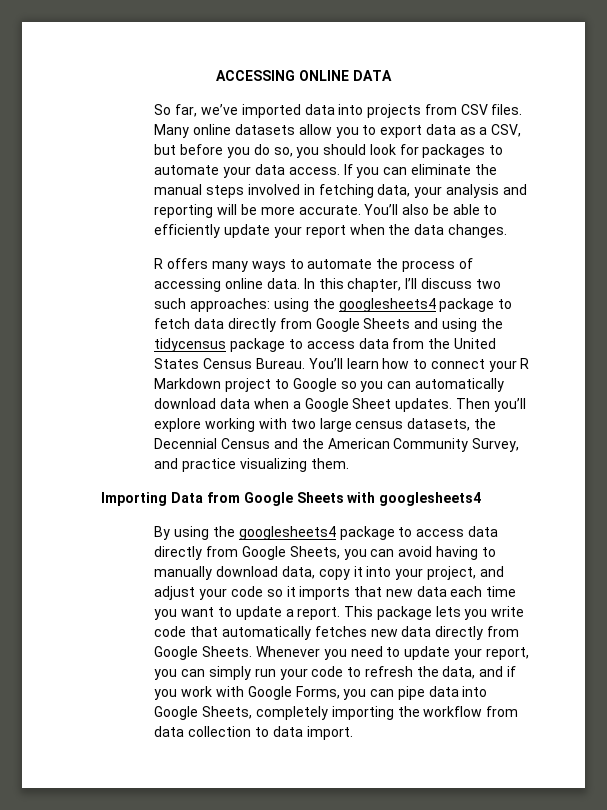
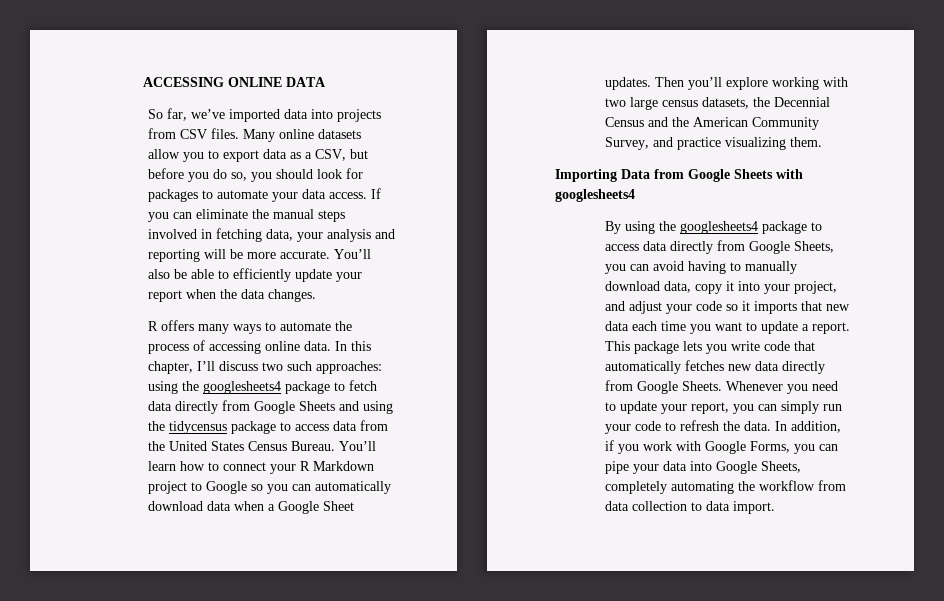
[442,666,504,679] data, and -> [743,421,841,433] data. In addition,
(425, 693) none -> [632,464,659,474] your
[331,706,394,720] importing -> [670,481,734,494] automating

